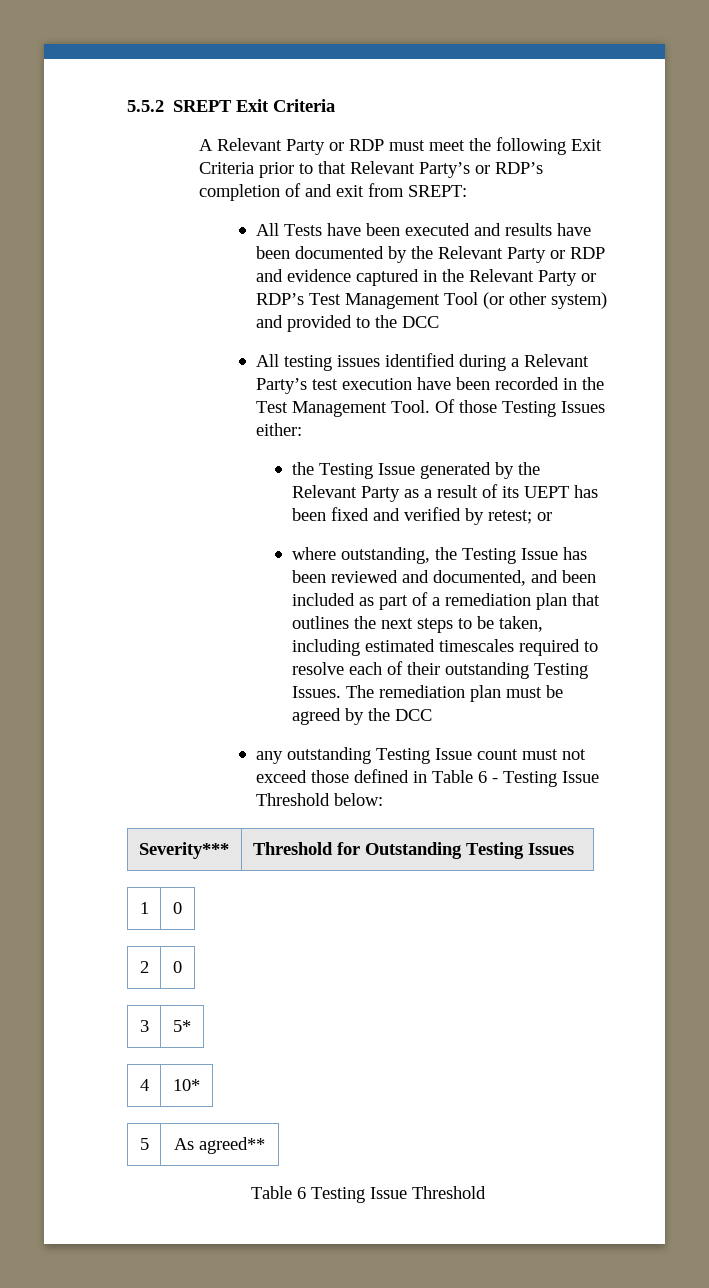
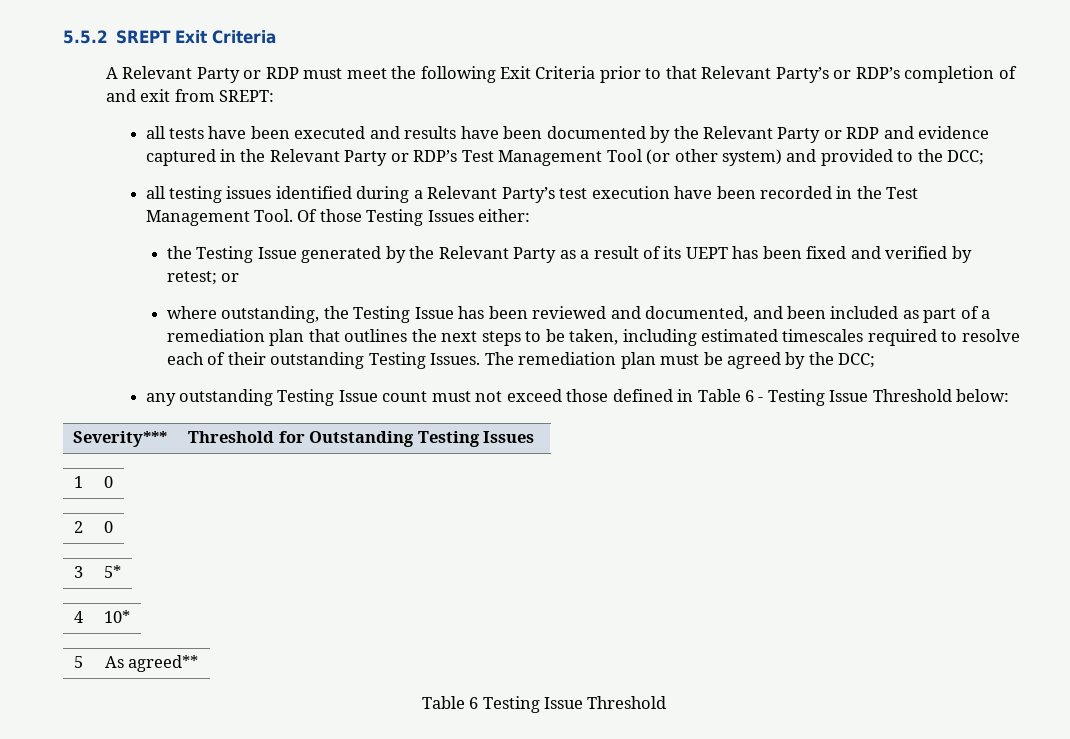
[255,223,322,236] All Tests -> [145,126,204,139] all tests
[401,316,439,328] [255,354,279,367] DCC // All -> [947,150,985,165] [145,186,165,199] DCC; // all
[394,709,432,721] DCC -> [838,353,876,368] DCC;

